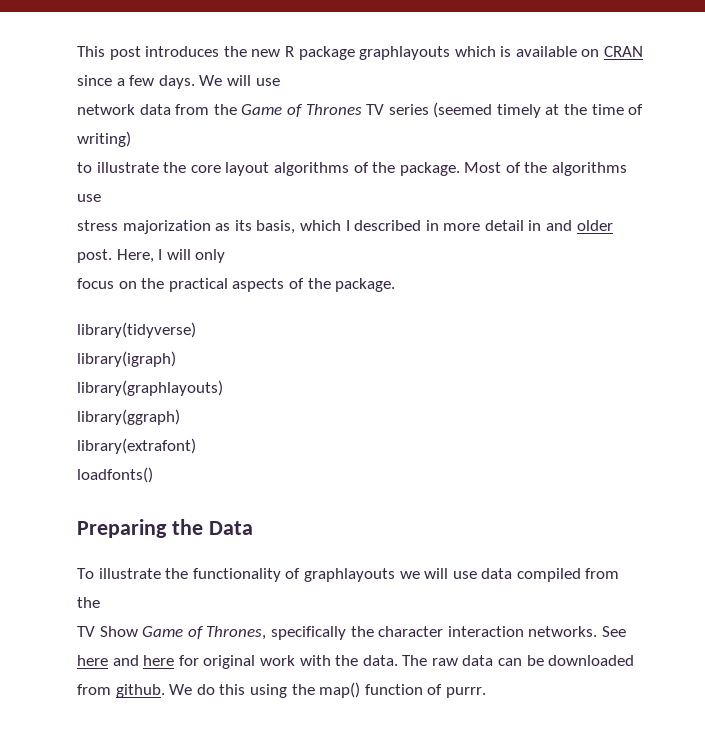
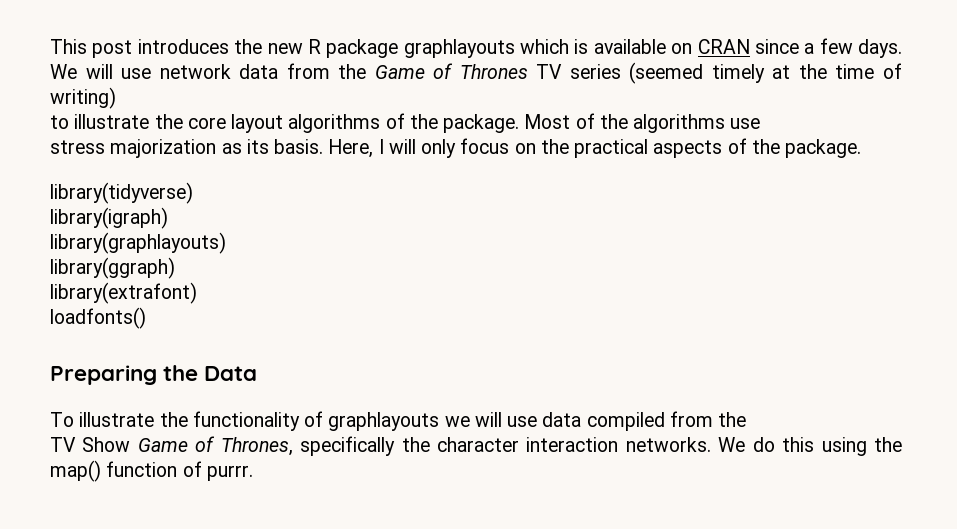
(280, 82) // -> (152, 73) none
[256,220,613,234] [77,249,112,263] basis, which I described in more detail in and older post. -> [274,139,324,154] basis.
(226, 256) // -> (457, 148) none
[601,626,626,637] [77,655,635,669] [77,684,165,698] See here and here for original work with the data. The raw data can be downloaded from github. -> (711, 444) none

